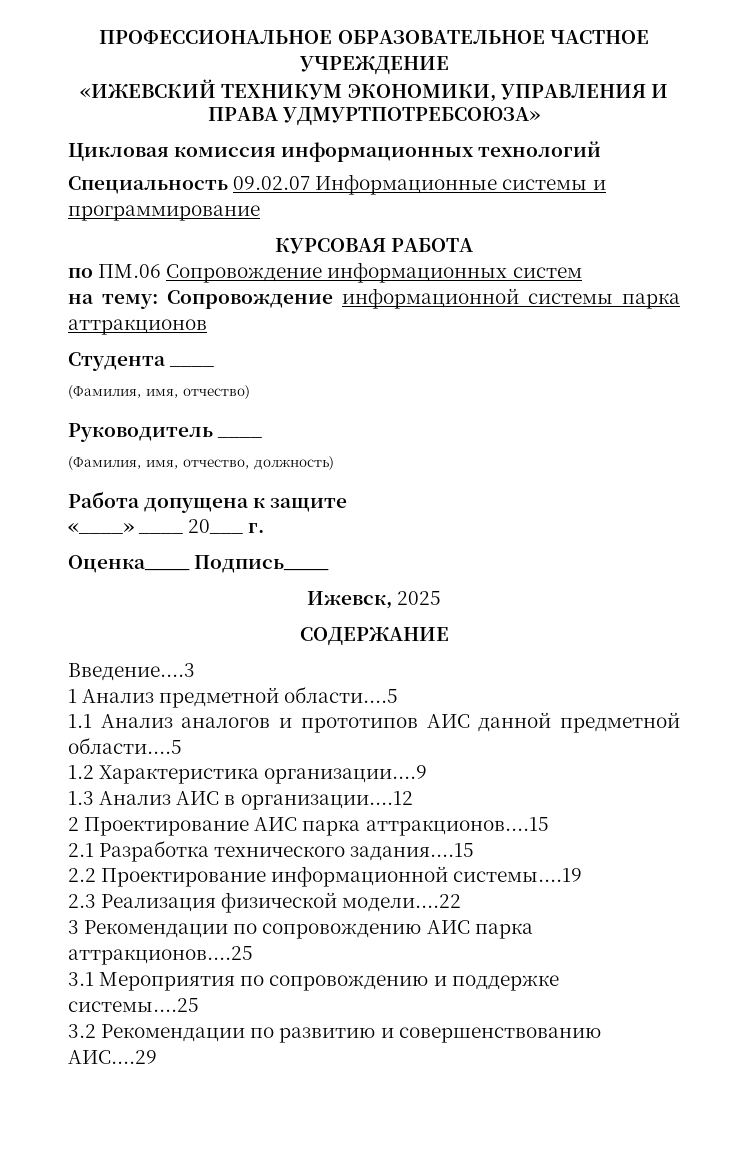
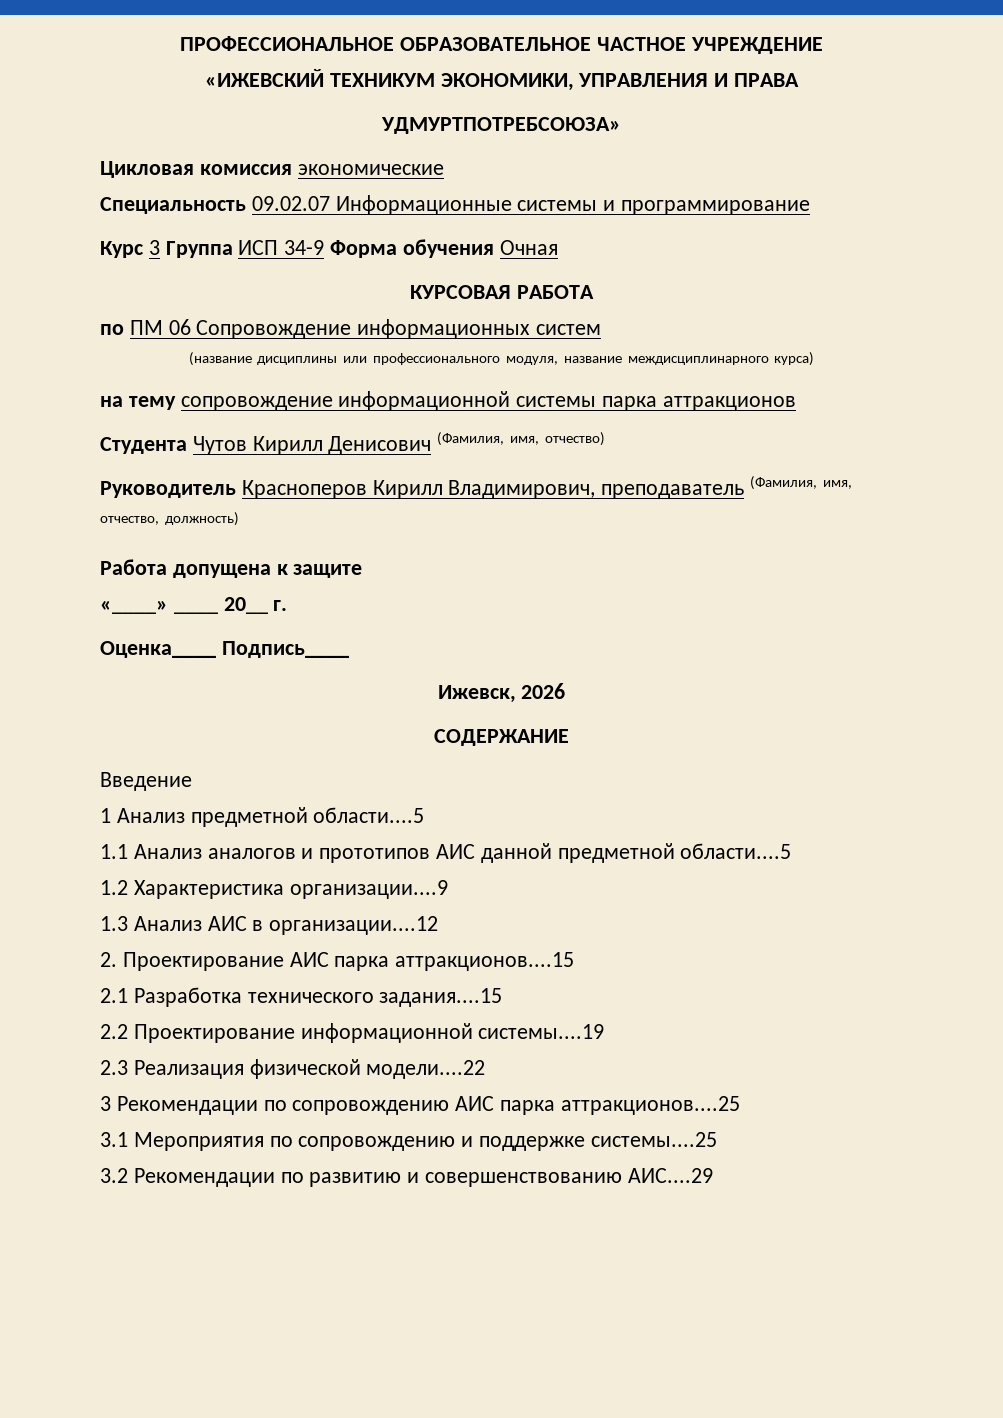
(278, 114) none -> (800, 80) //
[281,141,602,162] информационных технологий -> [297,164,444,175] экономические
(260, 213) none -> [100,239,558,258] // Курс 3 Группа ИСП 34-9 Форма обучения Очная
[98,264,162,278] ПМ.06 -> [129,319,191,335] ПМ 06
(582, 272) none -> [188,352,815,366] // (название дисциплины или профессионального модуля, название междисциплинарного курса)
[102,290,333,309] тему: Сопровождение -> [128,396,333,411] тему сопровождение
[169,366,215,367] ____ // -> [192,436,432,455] Чутов Кирилл Денисович
[217,437,263,438] ____ // -> [241,480,745,499] Красноперов Кирилл Владимирович, преподаватель
[188,519,244,534] 20___ -> [223,597,268,614] 20__
[397,591,442,605] 2025 -> [521,683,566,699] 2026
[68,663,195,681] Введение....3 -> [100,772,192,791] Введение
[68,817,79,831] 2 -> [100,952,117,967] 2.

